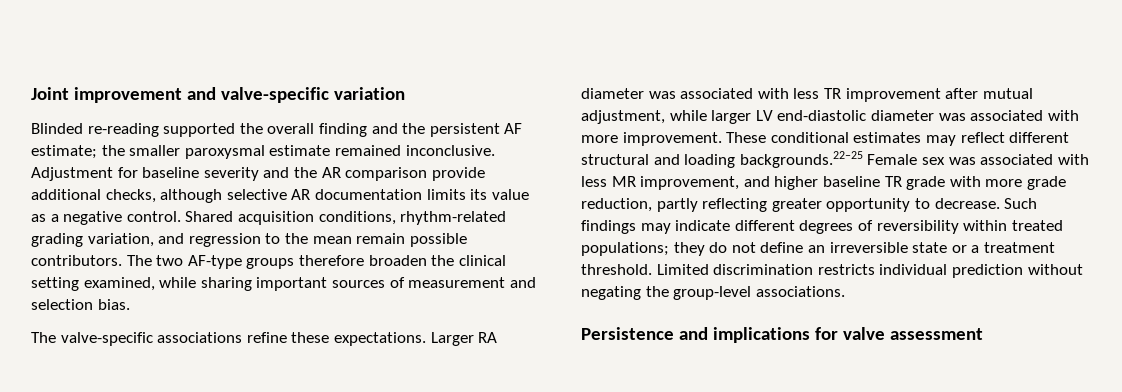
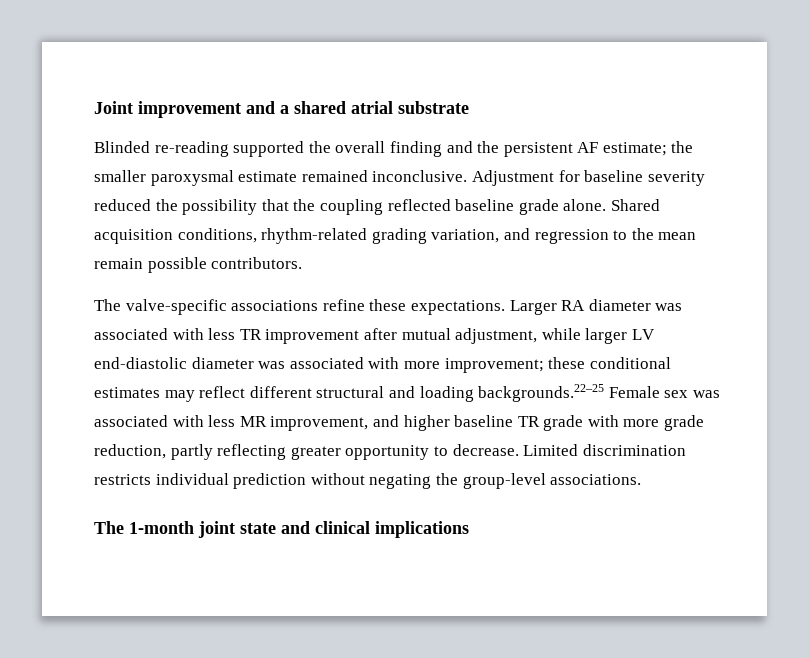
[220,87,405,103] valve-specific variation -> [280,101,469,114] a shared atrial substrate
[263,167,485,181] [31,189,529,203] [31,211,181,225] and the AR comparison provide additional checks, although selective AR documentation limits its value as a negative control. -> [94,199,607,215] reduced the possibility that the coupling reflected baseline grade alone.
[126,255,506,269] [31,277,536,291] [31,299,130,310] The two AF-type groups therefore broaden the clinical setting examined, while sharing important sources of measurement and selection bias. -> (303, 263) none
[622,132,767,146] improvement. These -> [444,357,586,373] improvement; these
[1004,198,1038,209] [581,220,1063,234] [581,242,1055,256] [581,264,652,275] Such findings may indicate different degrees of reversibility within treated populations; they do not define an irreversible state or a treatment threshold. -> (519, 450) none
[581,327,983,343] Persistence and implications for valve assessment -> [94,521,469,538] The 1-month joint state and clinical implications

